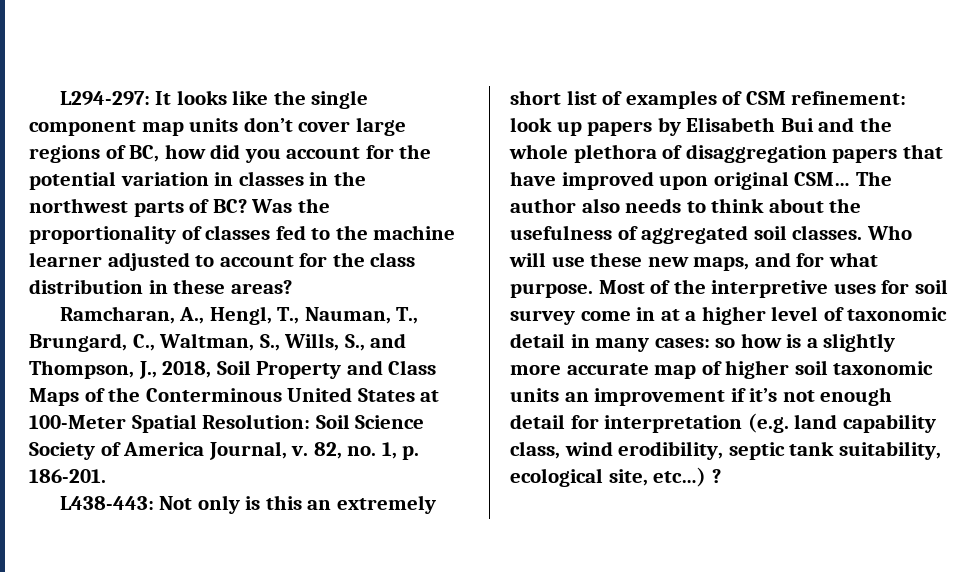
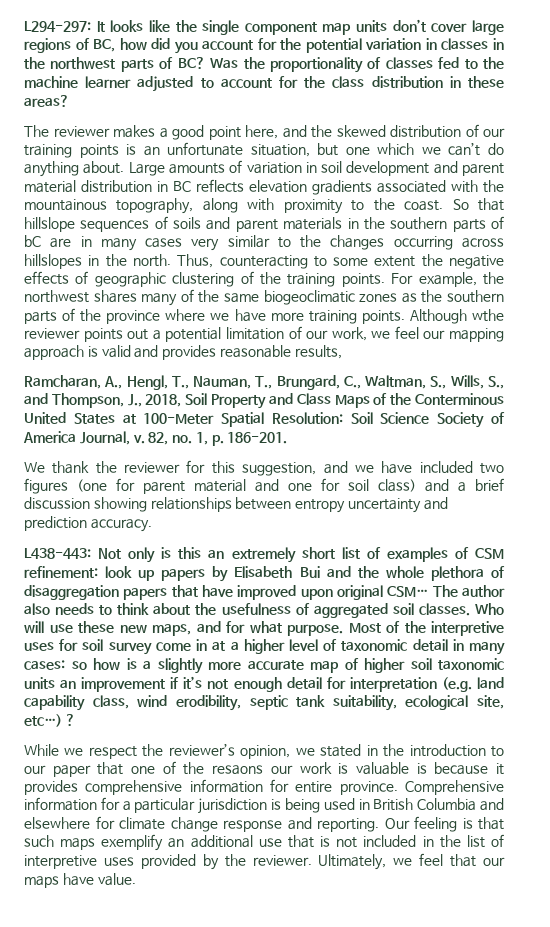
(292, 287) none -> [24,124,505,140] [24,142,505,158] [24,160,505,177] [24,179,504,195] [24,198,505,214] [24,216,505,232] [24,235,504,251] [24,254,505,269] [24,271,504,287] [24,289,505,306] [24,308,504,324] [24,326,504,342] [24,345,342,360] // The reviewer makes a good point here, and the skewed distribution of our training points is an unfortunate situation, but one which we can’t do anything about. Large amounts of variation in soil development and parent material distribution in BC reflects elevation gradients associated with the mountainous topography, along with proximity to the coast. So that hillslope sequences of soils and parent materials in the southern parts of bC are in many cases very similar to the changes occurring across hillslopes in the north. Thus, counteracting to some extent the negative effects of geographic clustering of the training points. For example, the northwest shares many of the same biogeoclimatic zones as the southern parts of the province where we have more training points. Although wthe reviewer points out a potential limitation of our work, we feel our mapping approach is valid and provides reasonable results,
(106, 476) none -> [24,460,505,476] [24,478,504,494] [24,497,448,513] [24,516,152,532] // We thank the reviewer for this suggestion, and we have included two figures (one for parent material and one for soil class) and a brief discussion showing relationships between entropy uncertainty and prediction accuracy.
(721, 476) none -> [24,743,504,759] [24,761,504,777] [24,779,504,795] [24,797,504,814] [24,816,504,832] [24,834,504,851] [24,853,505,870] [24,873,136,888] // While we respect the reviewer’s opinion, we stated in the introduction to our paper that one of the resaons our work is valuable is because it provides comprehensive information for entire province. Comprehensive information for a particular jurisdiction is being used in British Columbia and elsewhere for climate change response and reporting. Our feeling is that such maps exemplify an additional use that is not included in the list of interpretive uses provided by the reviewer. Ultimately, we feel that our maps have value.

